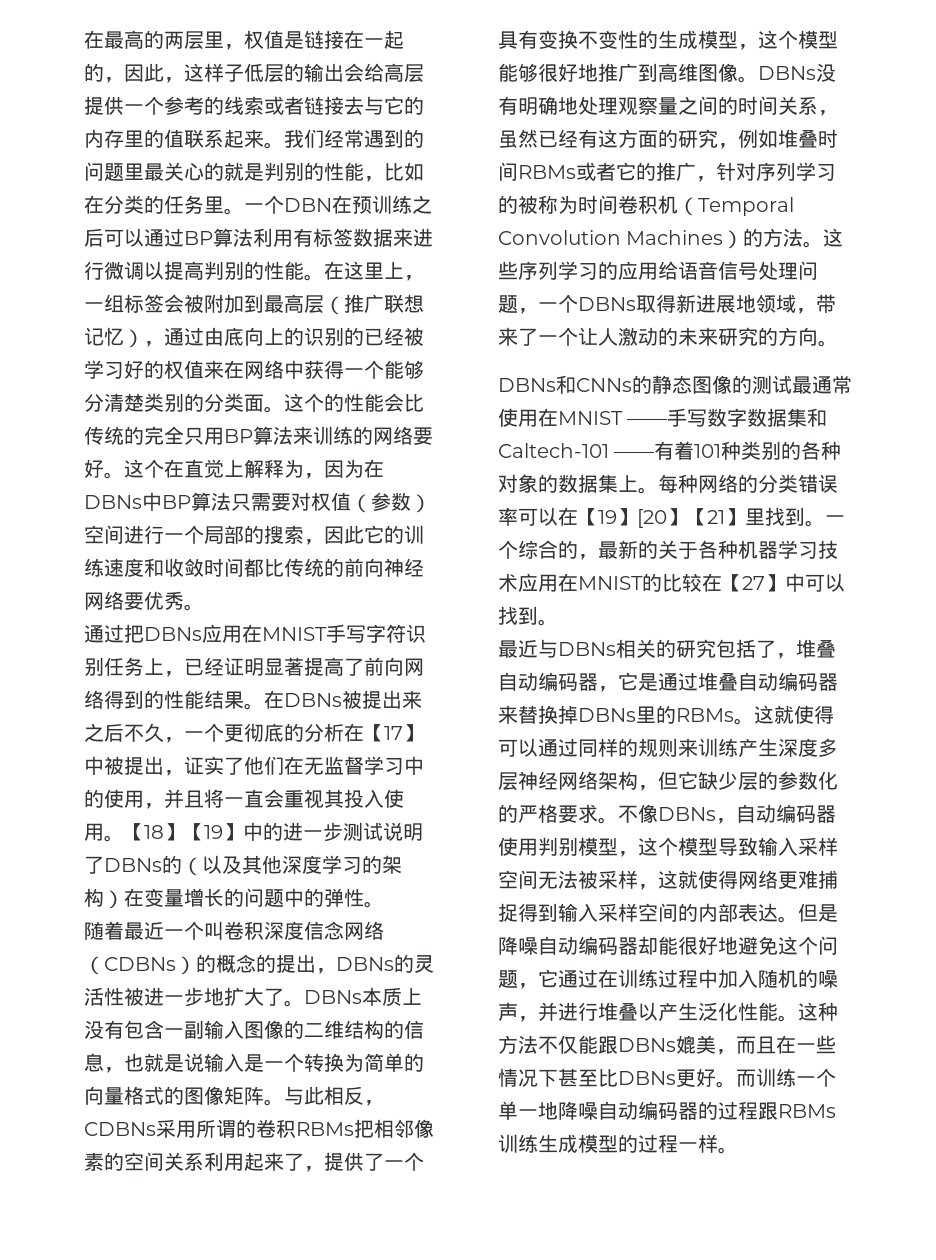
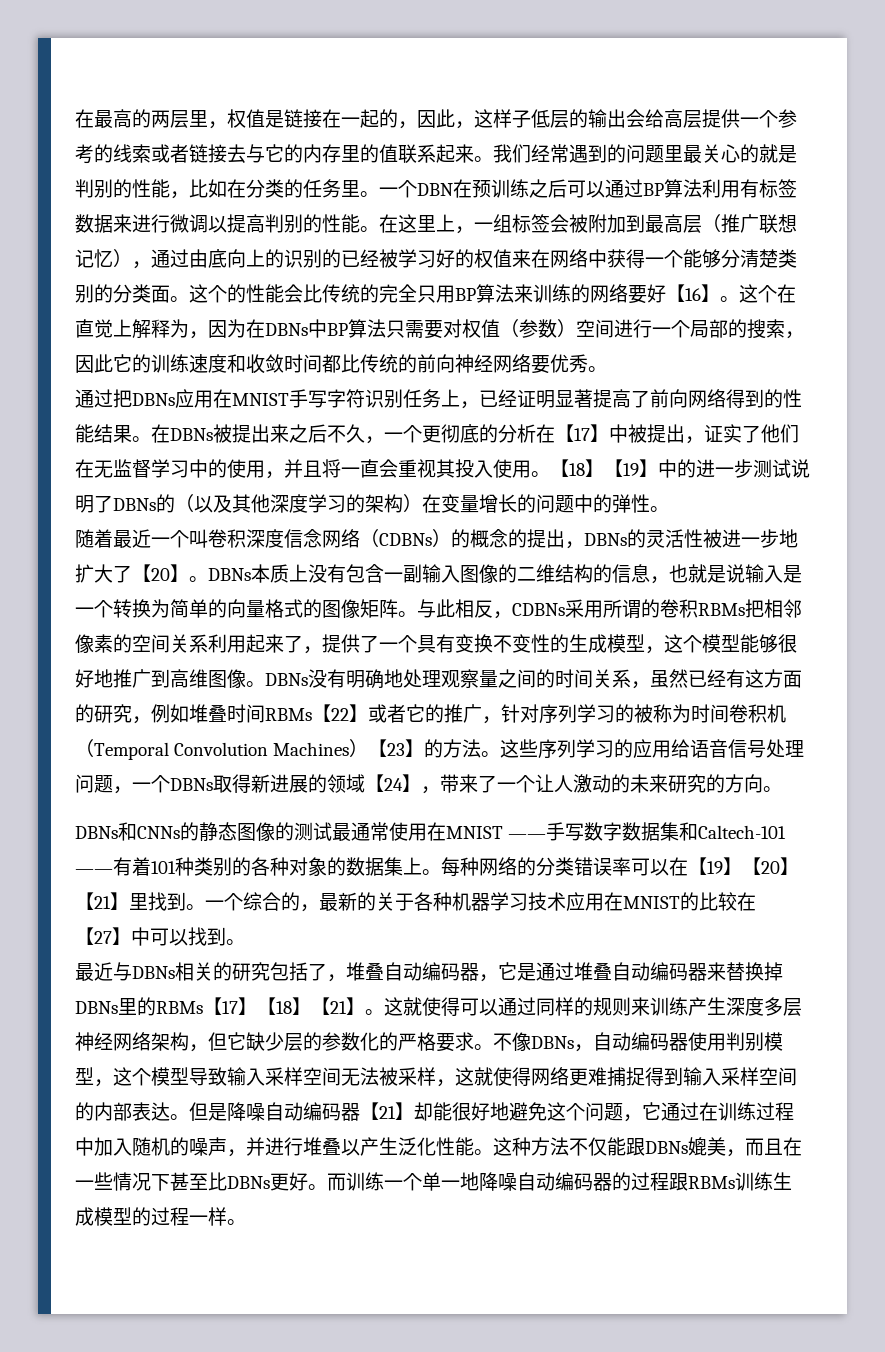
(104, 468) none -> [666,284,720,302] 【16】
(284, 997) none -> [132,564,189,582] 【20】
(576, 172) none -> [312,704,368,722] 【22】
(744, 239) none -> [368,739,425,757] 【23】
[736,294,796,313] 地领域 -> [308,774,421,793] 的领域【24】
[637,509,667,528] [20 -> [742,857,780,875] 【20
(734, 715) none -> [203,997,365,1015] 【17】【18】【21】
(638, 946) none -> [360,1102,414,1120] 【21】

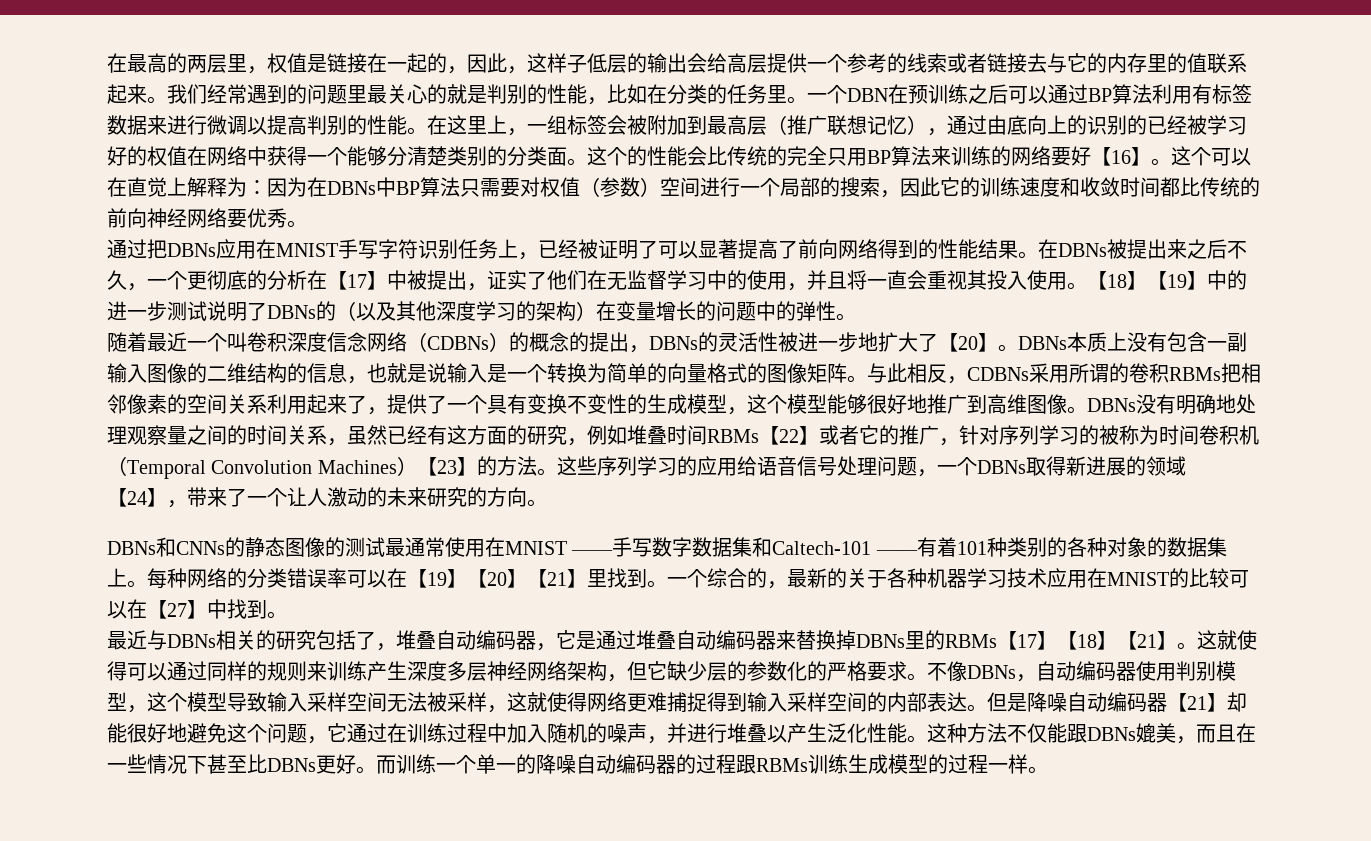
[512,249,531,268] 来 -> (187, 156) none
(777, 294) none -> [1211,148,1251,166] 可以
[189,331,208,339] ， -> [247,180,267,195] ：
[517,389,555,408] 证明 -> [578,239,698,259] 被证明了可以
(737, 901) none -> [1229,570,1249,588] [107,601,127,619] 可以
[150,928,188,946] 可以 -> (227, 609) none
[460,1172,479,1191] 地 -> [516,754,536,774] 的

